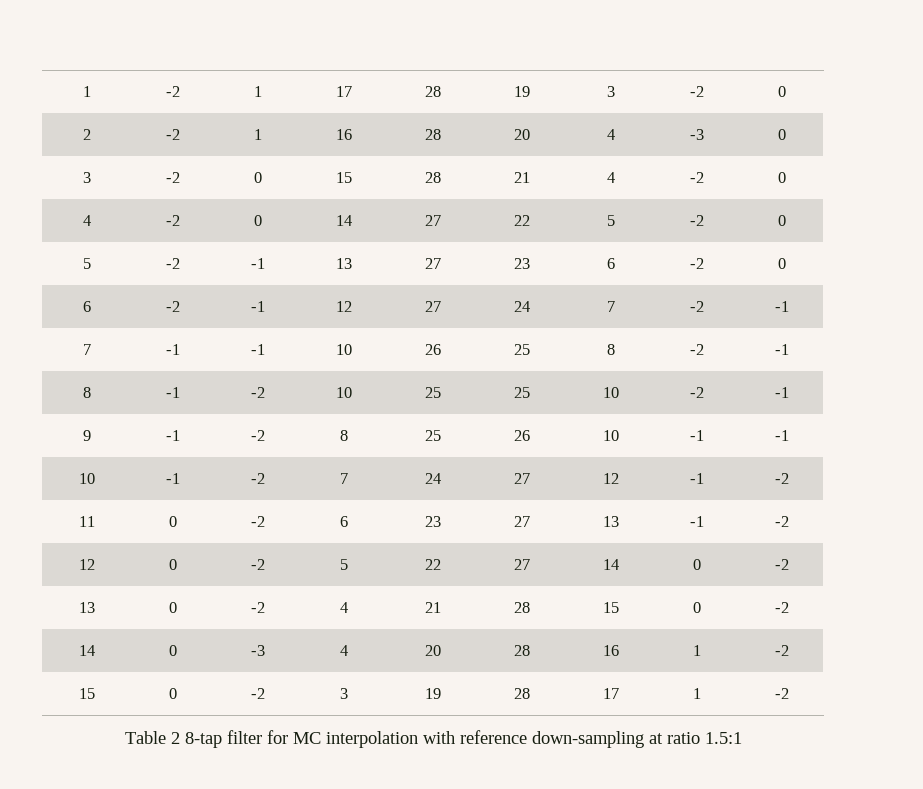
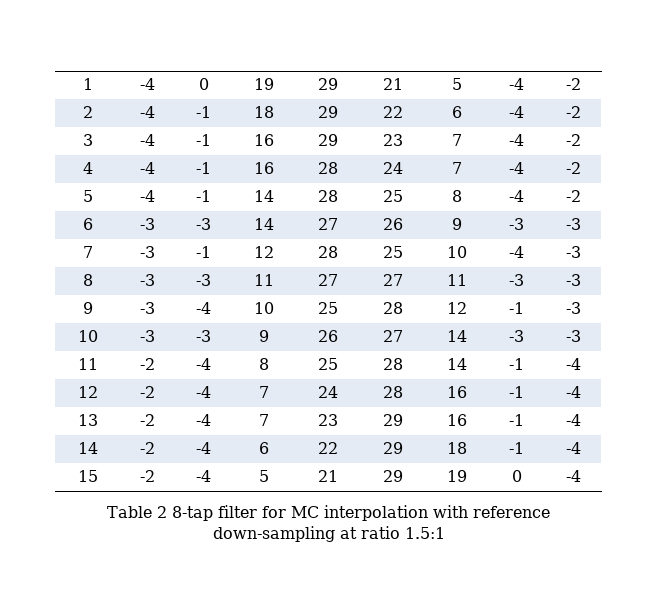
[82,86,91,97] [166,86,180,97] [253,86,262,97] [336,86,352,97] [425,86,441,97] [514,86,530,97] [606,86,615,97] [690,86,704,97] [777,86,786,97] 1 | -2 | 1 | 17 | 28 | 19 | 3 | -2 | 0 -> [82,78,93,90] [140,78,155,90] [198,78,209,90] [253,78,274,90] [318,78,338,90] [382,78,403,90] [451,78,462,90] [509,78,524,90] [565,78,581,90] 1 | -4 | 0 | 19 | 29 | 21 | 5 | -4 | -2
[166,129,180,140] [253,129,262,140] [336,129,352,140] [425,129,441,140] [514,129,530,140] [606,129,615,140] [690,129,704,140] [777,129,786,140] [82,172,91,183] [166,172,180,183] [253,172,262,183] [336,172,352,183] [425,172,441,183] [514,172,530,183] [606,172,615,183] [690,172,704,183] [777,172,786,183] [82,215,91,226] [166,215,180,226] [253,215,262,226] [336,215,352,226] [425,215,441,226] [514,215,530,226] [606,215,615,226] [690,215,704,226] [777,215,786,226] [82,258,91,269] [166,258,180,269] [250,258,265,269] [336,258,352,269] [425,258,441,269] [514,258,530,269] [606,258,615,269] [690,258,704,269] [777,258,786,269] [82,301,91,312] [166,301,180,312] [250,301,265,312] [336,301,352,312] [425,301,441,312] [514,301,530,312] [606,301,615,312] [690,301,704,312] [774,301,789,312] [82,344,91,355] [166,344,180,355] [250,344,265,355] [336,344,352,355] [425,344,441,355] [514,344,530,355] [606,344,615,355] [690,344,704,355] [774,344,789,355] [82,387,91,398] [166,387,180,398] [250,387,265,398] [336,387,352,398] [425,387,441,398] [514,387,530,398] [602,387,619,398] [690,387,704,398] [774,387,789,398] [82,430,91,441] [166,430,180,441] [250,430,265,441] -2 | 1 | 16 | 28 | 20 | 4 | -3 | 0 // 3 | -2 | 0 | 15 | 28 | 21 | 4 | -2 | 0 // 4 | -2 | 0 | 14 | 27 | 22 | 5 | -2 | 0 // 5 | -2 | -1 | 13 | 27 | 23 | 6 | -2 | 0 // 6 | -2 | -1 | 12 | 27 | 24 | 7 | -2 | -1 // 7 | -1 | -1 | 10 | 26 | 25 | 8 | -2 | -1 // 8 | -1 | -2 | 10 | 25 | 25 | 10 | -2 | -1 // 9 | -1 | -2 -> [140,106,155,118] [196,106,211,118] [253,106,274,118] [318,106,338,118] [382,106,403,118] [451,106,462,118] [509,106,524,118] [565,106,581,118] [82,134,93,146] [140,134,155,146] [196,134,211,146] [253,134,274,146] [318,134,338,146] [382,134,403,146] [451,134,462,146] [509,134,524,146] [565,134,581,146] [82,162,93,174] [140,162,155,174] [196,162,211,174] [253,162,274,174] [318,162,338,174] [382,162,403,174] [451,162,462,174] [509,162,524,174] [565,162,581,174] [82,190,93,202] [140,190,155,202] [196,190,211,202] [253,190,274,202] [318,190,338,202] [382,190,403,202] [451,190,462,202] [509,190,524,202] [565,190,581,202] [82,218,93,230] [140,218,155,230] [196,218,211,230] [253,218,274,230] [318,218,338,230] [382,218,403,230] [451,218,462,230] [509,218,524,230] [565,218,581,230] [82,246,93,258] [140,246,155,258] [196,246,211,258] [253,246,274,258] [318,246,338,258] [382,246,403,258] [446,246,467,258] [509,246,524,258] [565,246,581,258] [82,274,93,286] [140,274,155,286] [196,274,211,286] [253,274,274,286] [318,274,338,286] [382,274,403,286] [446,274,467,286] [509,274,524,286] [565,274,581,286] [82,302,93,314] [140,302,155,314] [196,302,211,314] [253,302,274,314] [318,302,338,314] [382,302,403,314] [446,302,467,314] [509,302,524,314] [565,302,581,314] [77,330,98,342] [140,330,155,342] [196,330,211,342] [258,330,269,342] [318,330,338,342] [382,330,403,342] [446,330,467,342] [509,330,524,342] [565,330,581,342] [77,358,98,370] [140,358,155,370] [196,358,211,370] -4 | -1 | 18 | 29 | 22 | 6 | -4 | -2 // 3 | -4 | -1 | 16 | 29 | 23 | 7 | -4 | -2 // 4 | -4 | -1 | 16 | 28 | 24 | 7 | -4 | -2 // 5 | -4 | -1 | 14 | 28 | 25 | 8 | -4 | -2 // 6 | -3 | -3 | 14 | 27 | 26 | 9 | -3 | -3 // 7 | -3 | -1 | 12 | 28 | 25 | 10 | -4 | -3 // 8 | -3 | -3 | 11 | 27 | 27 | 11 | -3 | -3 // 9 | -3 | -4 | 10 | 25 | 28 | 12 | -1 | -3 // 10 | -3 | -3 | 9 | 26 | 27 | 14 | -3 | -3 // 11 | -2 | -4
[514,430,530,441] [602,430,619,441] [690,430,704,441] [774,430,789,441] [78,473,95,484] [166,473,180,484] [250,473,265,484] 26 | 10 | -1 | -1 // 10 | -1 | -2 -> [382,358,403,370] [446,358,467,370] [509,358,524,370] [565,358,581,370] [77,386,98,398] [140,386,155,398] [196,386,211,398] 28 | 14 | -1 | -4 // 12 | -2 | -4
[514,473,530,484] [602,473,619,484] [690,473,704,484] [774,473,789,484] [78,516,95,527] [169,516,177,527] [250,516,265,527] [340,516,348,527] [425,516,441,527] [514,516,530,527] [602,516,619,527] [690,516,704,527] [774,516,789,527] [78,559,95,570] [169,559,177,570] [250,559,265,570] [340,559,348,570] [425,559,441,570] [514,559,530,570] [602,559,619,570] [693,559,701,570] [774,559,789,570] [78,602,95,613] [169,602,177,613] [250,602,265,613] [340,602,348,613] [425,602,441,613] [514,602,530,613] [602,602,619,613] [693,602,701,613] [774,602,789,613] [78,645,95,656] [169,645,177,656] [250,645,265,656] [340,645,348,656] [425,645,441,656] [514,645,530,656] [602,645,619,656] [693,645,701,656] [774,645,789,656] [78,688,95,699] [169,688,177,699] [250,688,265,699] [340,688,348,699] [425,688,441,699] [514,688,530,699] [602,688,619,699] [693,688,701,699] [774,688,789,699] 27 | 12 | -1 | -2 // 11 | 0 | -2 | 6 | 23 | 27 | 13 | -1 | -2 // 12 | 0 | -2 | 5 | 22 | 27 | 14 | 0 | -2 // 13 | 0 | -2 | 4 | 21 | 28 | 15 | 0 | -2 // 14 | 0 | -3 | 4 | 20 | 28 | 16 | 1 | -2 // 15 | 0 | -2 | 3 | 19 | 28 | 17 | 1 | -2 -> [382,386,403,398] [446,386,467,398] [509,386,524,398] [565,386,581,398] [77,414,98,426] [140,414,155,426] [196,414,211,426] [258,414,269,426] [318,414,338,426] [382,414,403,426] [446,414,467,426] [509,414,524,426] [565,414,581,426] [77,442,98,454] [140,442,155,454] [196,442,211,454] [258,442,269,454] [318,442,338,454] [382,442,403,454] [446,442,467,454] [509,442,524,454] [565,442,581,454] [77,470,98,482] [140,470,155,482] [196,470,211,482] [258,470,269,482] [318,470,338,482] [382,470,403,482] [446,470,467,482] [511,470,522,482] [565,470,581,482] 28 | 16 | -1 | -4 // 13 | -2 | -4 | 7 | 23 | 29 | 16 | -1 | -4 // 14 | -2 | -4 | 6 | 22 | 29 | 18 | -1 | -4 // 15 | -2 | -4 | 5 | 21 | 29 | 19 | 0 | -4

